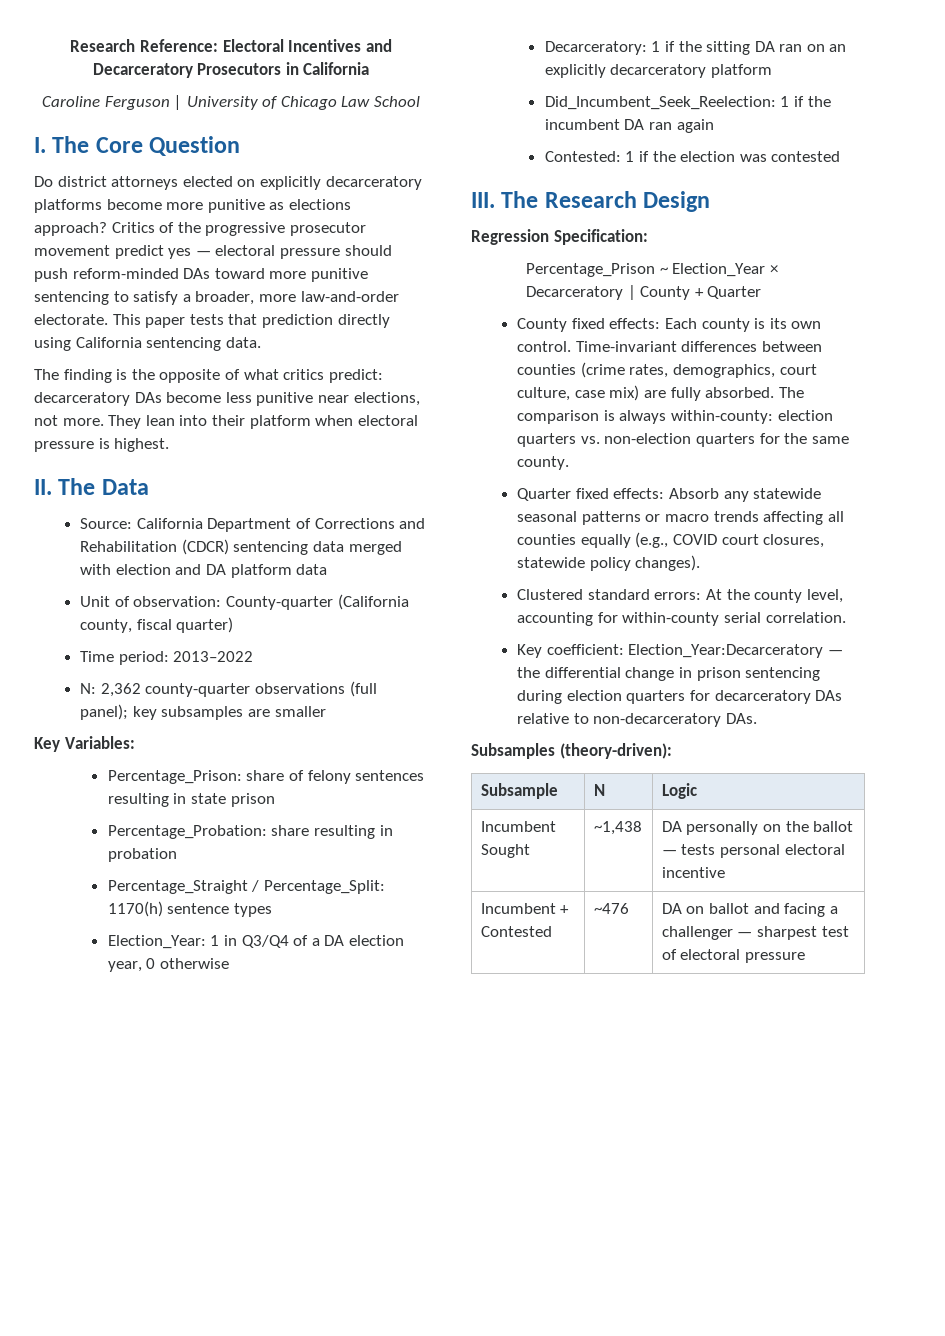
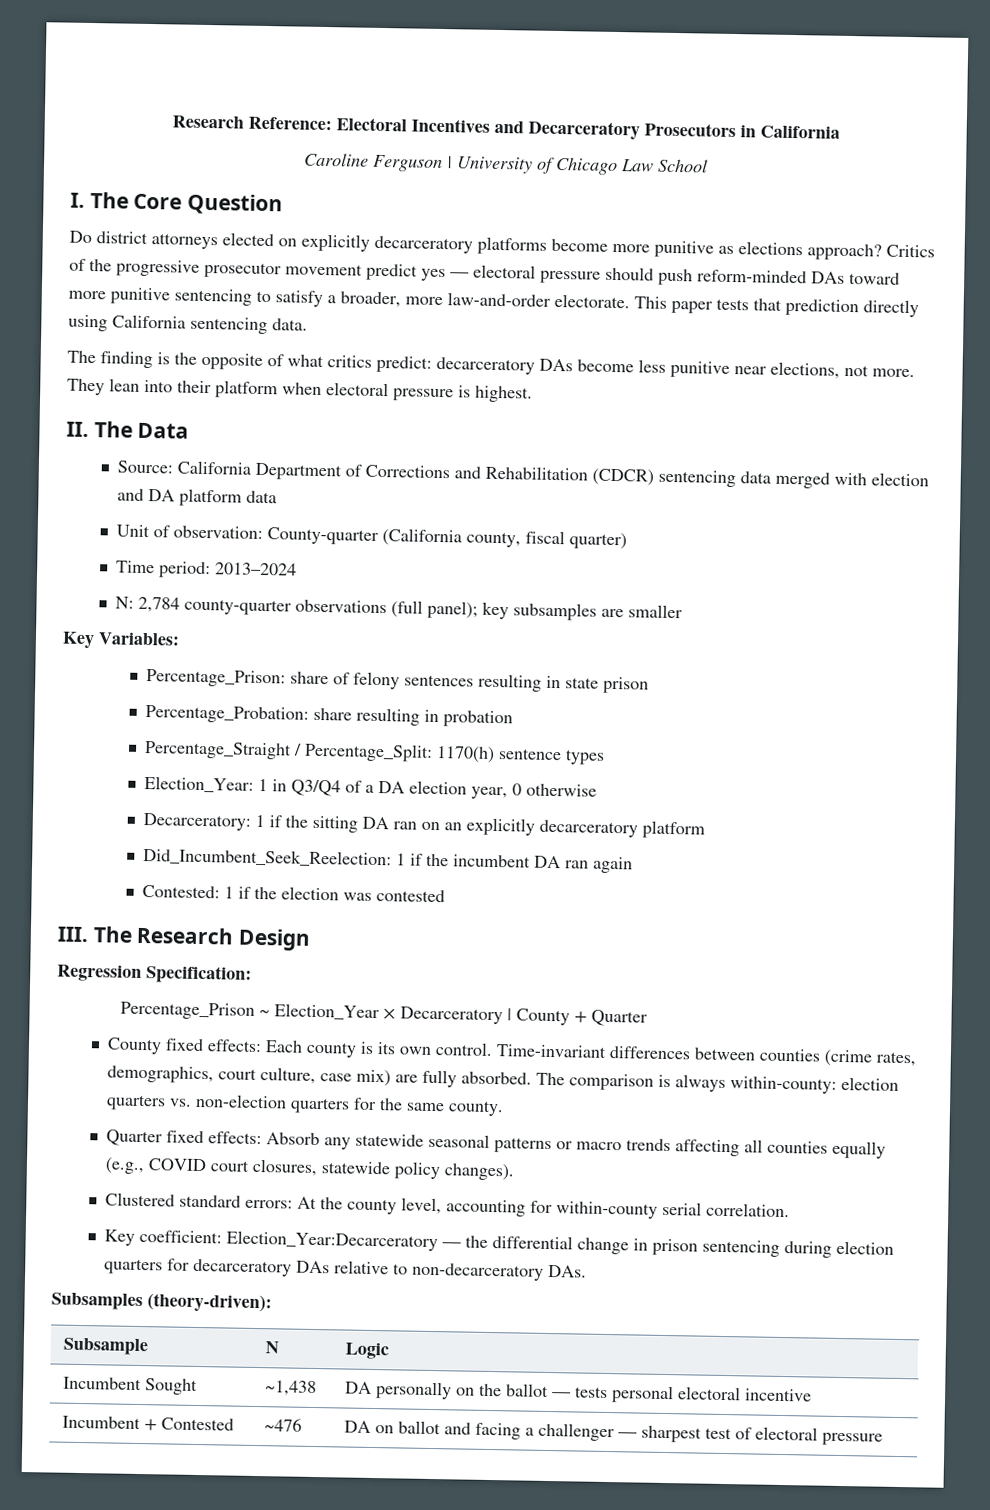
[173,651,254,662] 2013–2022 -> [214,562,297,576] 2013–2024
[100,683,141,697] 2,362 -> [137,596,180,613] 2,784

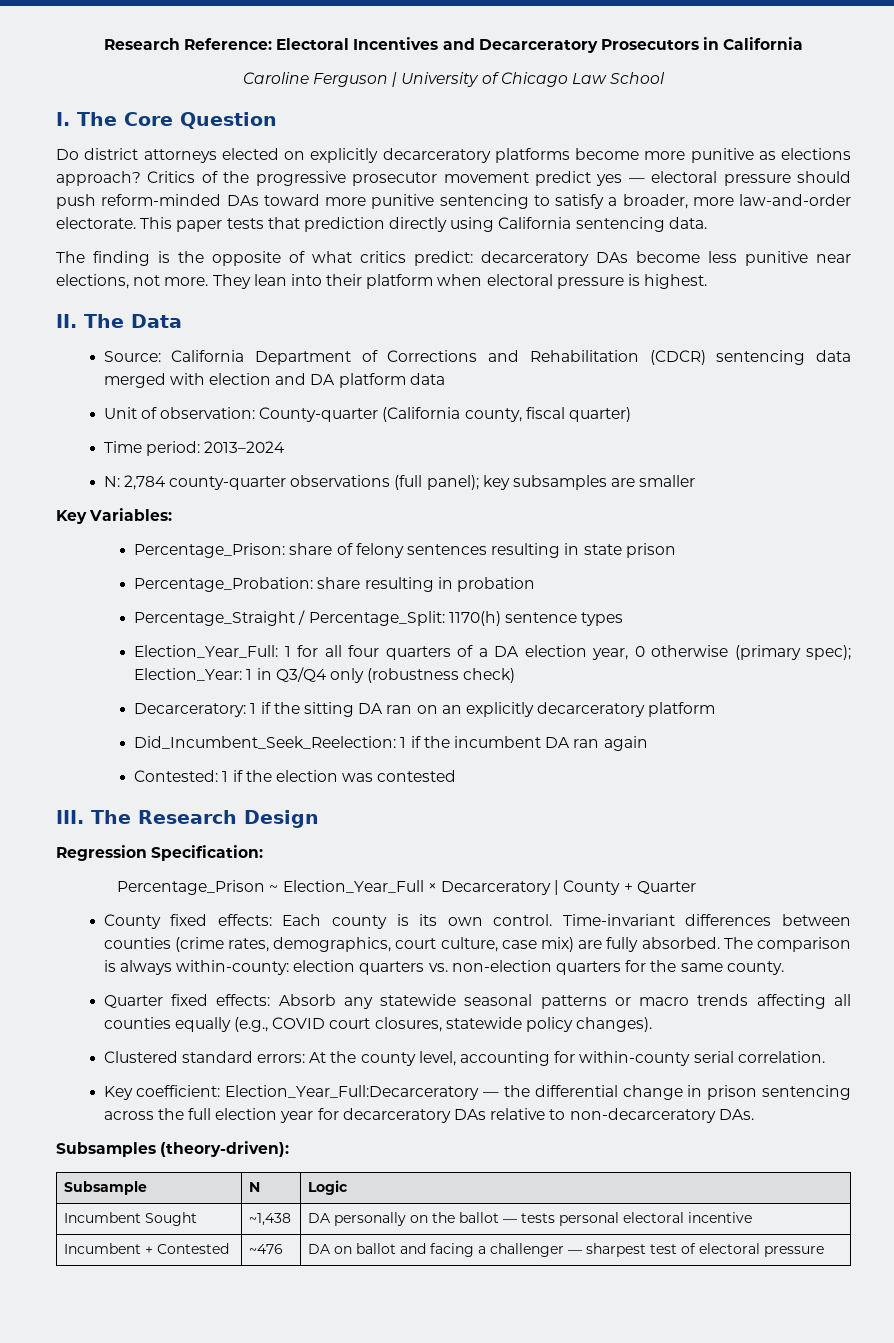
[144,776,342,797] Election_Year: 1 in Q3/Q4 -> [134,645,451,660] Election_Year_Full: 1 for all four quarters
(598, 790) none -> [734,645,852,660] [134,667,516,683] (primary spec); Election_Year: 1 in Q3/Q4 only (robustness check)
[274,1003,381,1021] Election_Year -> [282,880,424,893] Election_Year_Full
[225,1230,438,1252] Election_Year:Decarceratory -> [225,1085,480,1100] Election_Year_Full:Decarceratory
[783,1240,894,1258] [103,1258,163,1275] during election quarters -> [103,1108,314,1123] across the full election year

